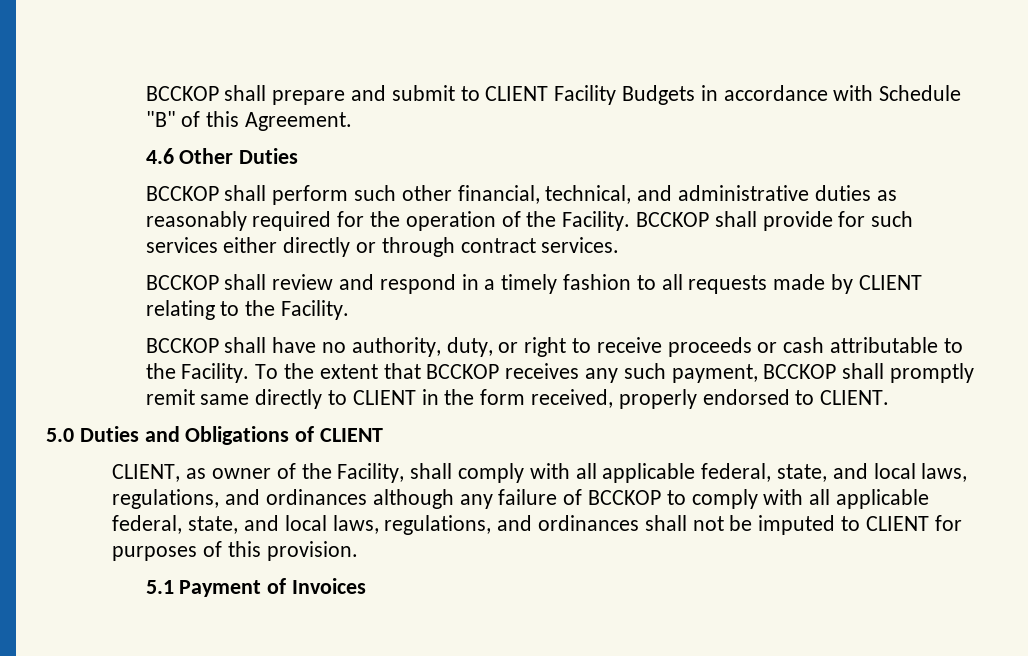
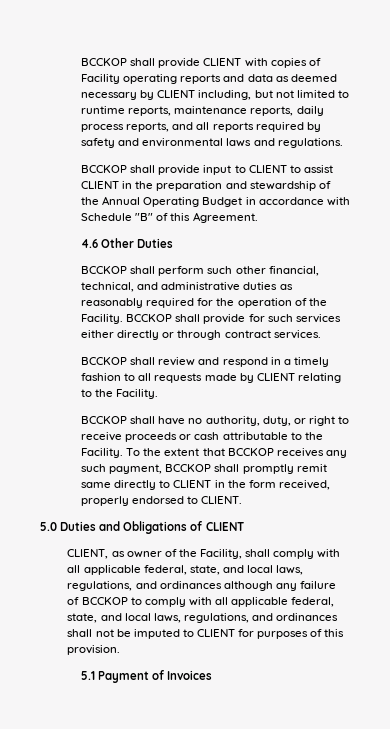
[145,85,695,105] BCCKOP shall prepare and submit to CLIENT Facility Budgets -> [81,58,321,68] [81,74,337,84] [81,90,349,100] [81,106,324,116] [81,122,321,132] [81,138,343,148] [81,165,333,175] [81,181,331,191] [81,196,243,207] BCCKOP shall provide CLIENT with copies of Facility operating reports and data as deemed necessary by CLIENT including, but not limited to runtime reports, maintenance reports, daily process reports, and all reports required by safety and environmental laws and regulations. // BCCKOP shall provide input to CLIENT to assist CLIENT in the preparation and stewardship of the Annual Operating Budget

